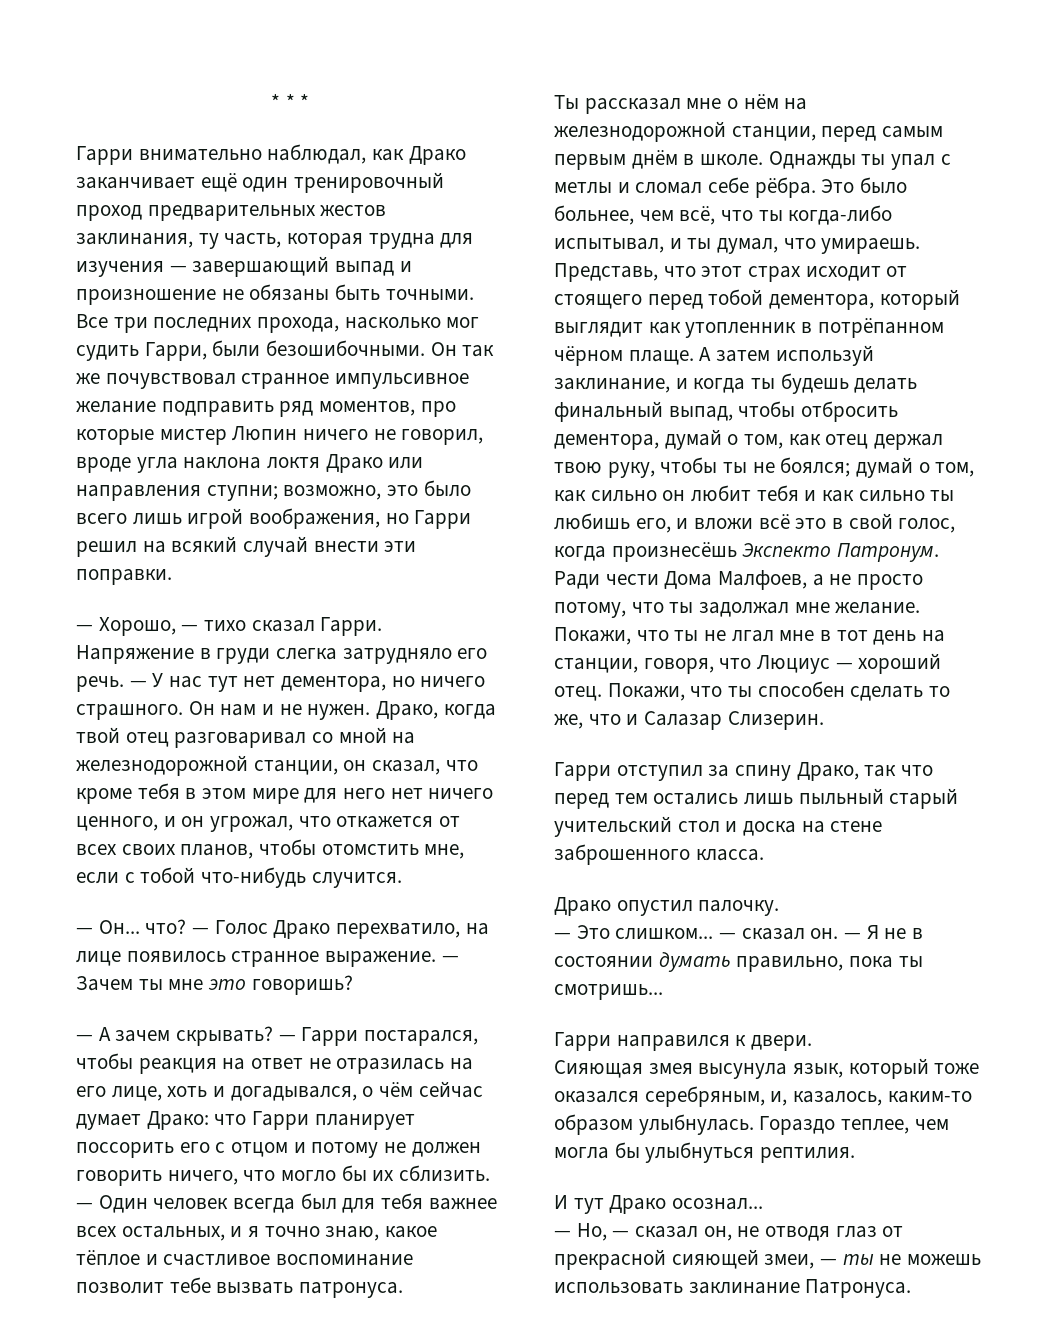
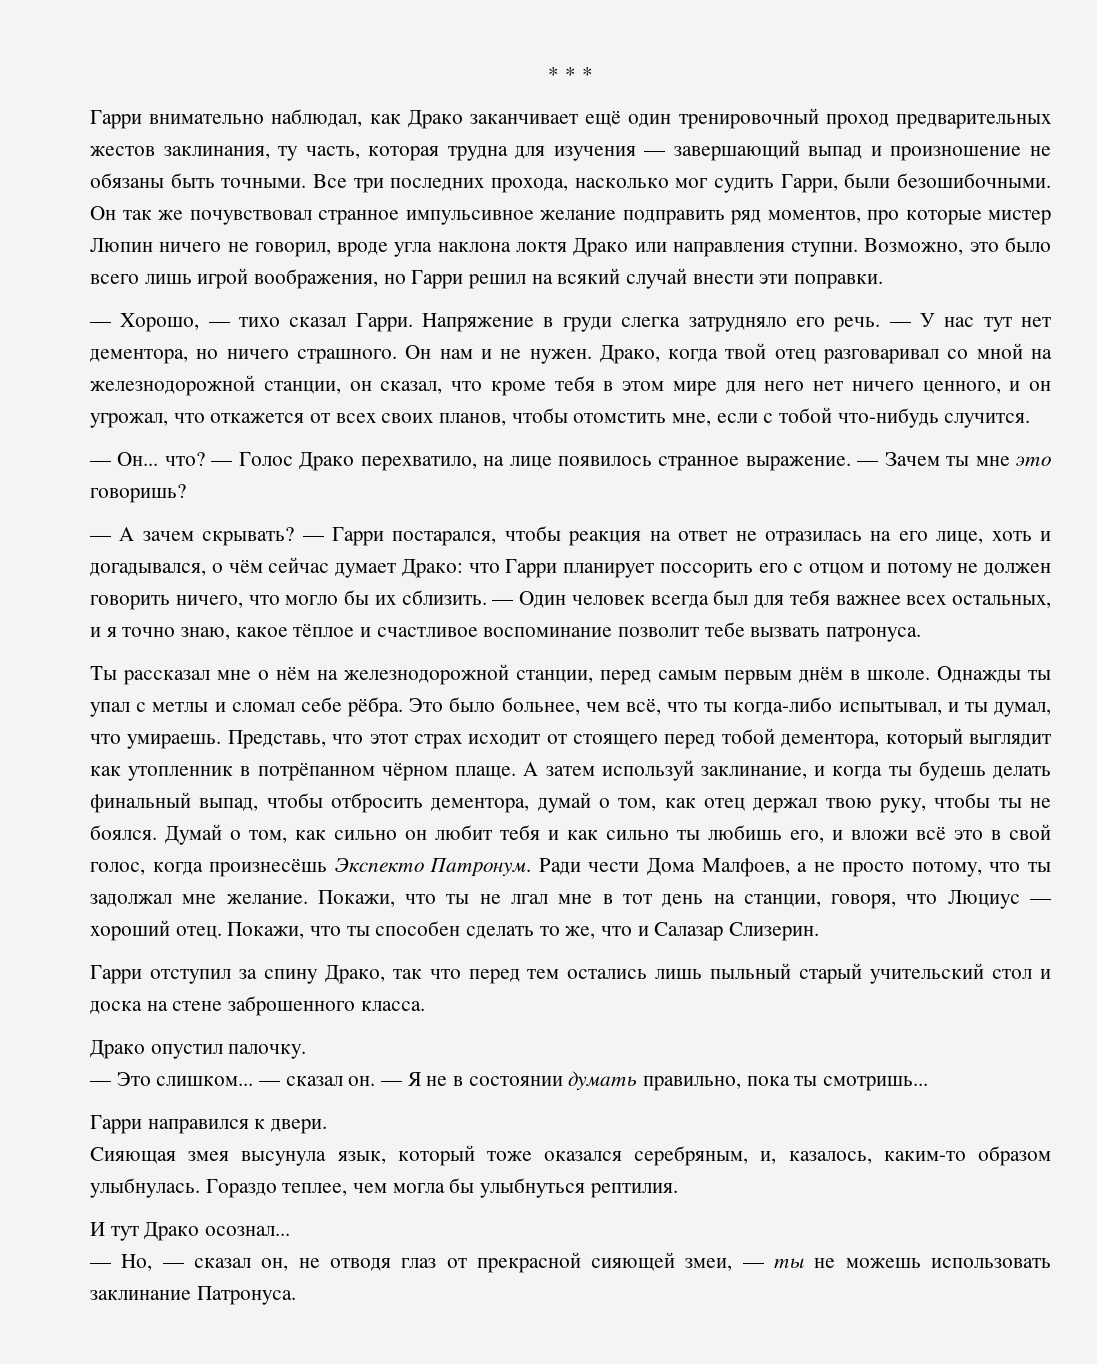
[206,485,382,501] ступни; возможно, -> [791,238,964,257] ступни. Возможно,
[780,457,914,478] боялся; думай -> [90,824,222,845] боялся. Думай

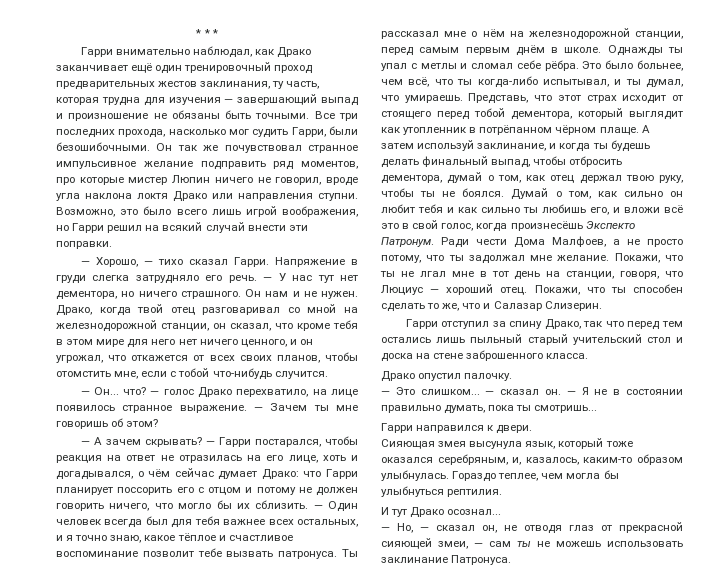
[238,452,293,466] Голос -> [163,389,194,395] голос
[1016,456,1051,466] [90,484,186,503] это говоришь? -> [56,418,159,429] говоришь об этом?
(922, 634) // -> (338, 555) none
[568,1071,742,1091] думать правильно, -> [381,405,486,414] правильно думать,
(764, 1265) none -> [489,541,511,547] сам

